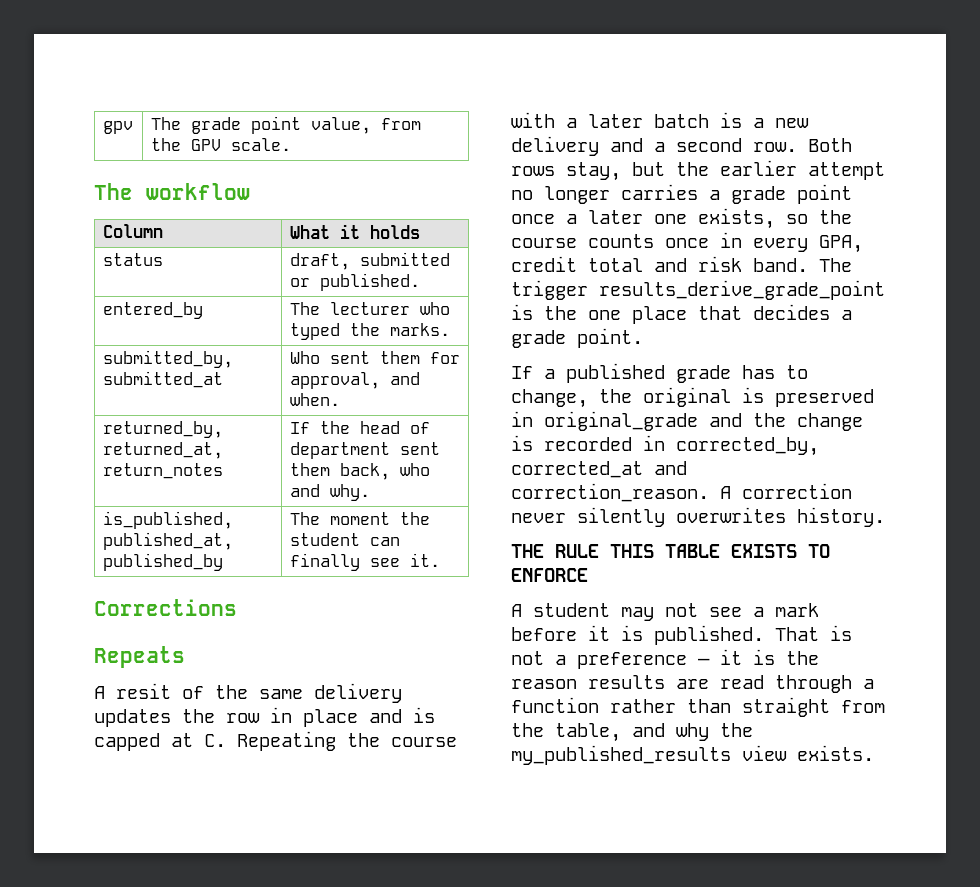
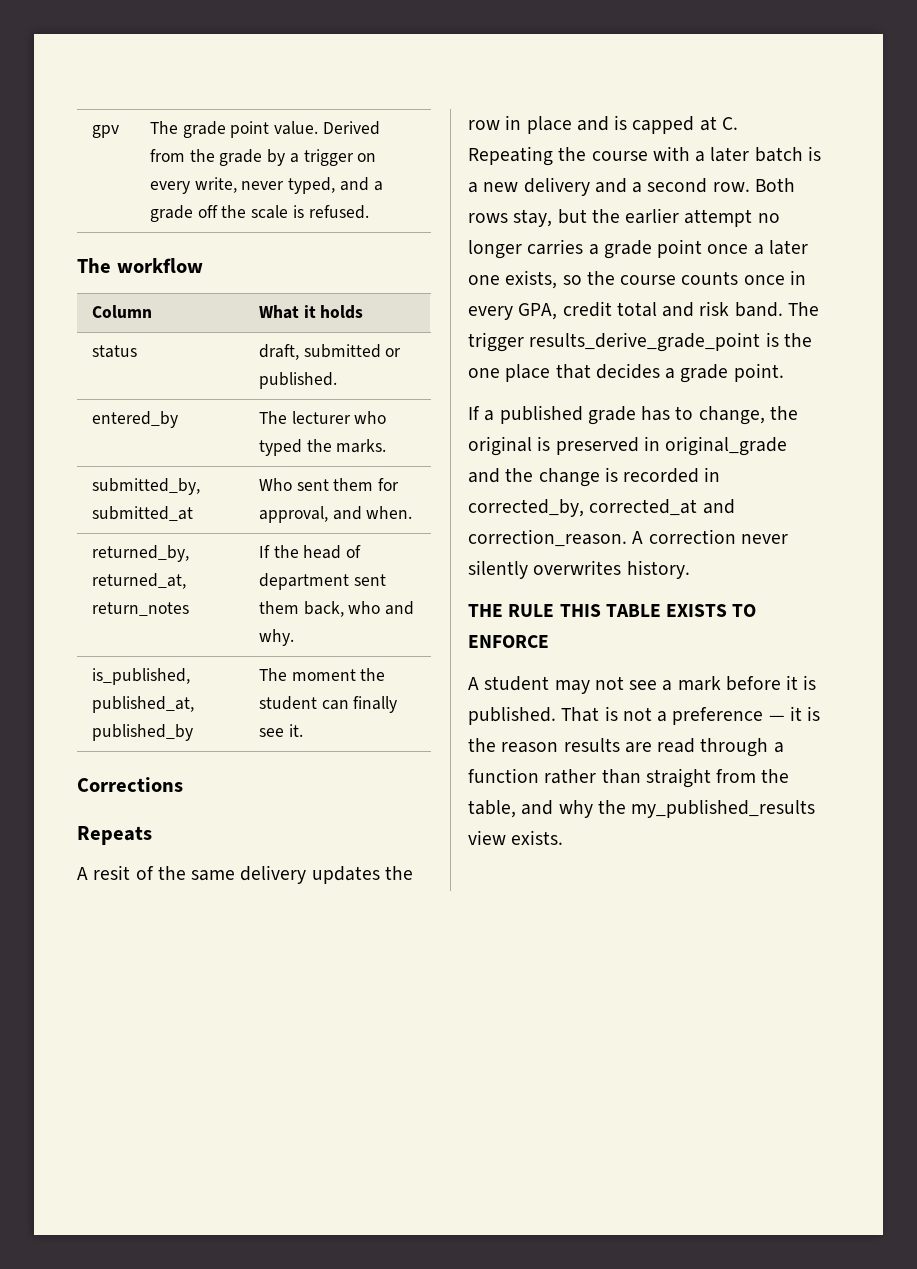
[310,117,421,134] [150,138,291,151] value, from the GPV scale. -> [274,121,380,135] [150,149,377,166] [150,177,383,194] [150,205,369,222] value. Derived from the grade by a trigger on every write, never typed, and a grade off the scale is refused.

